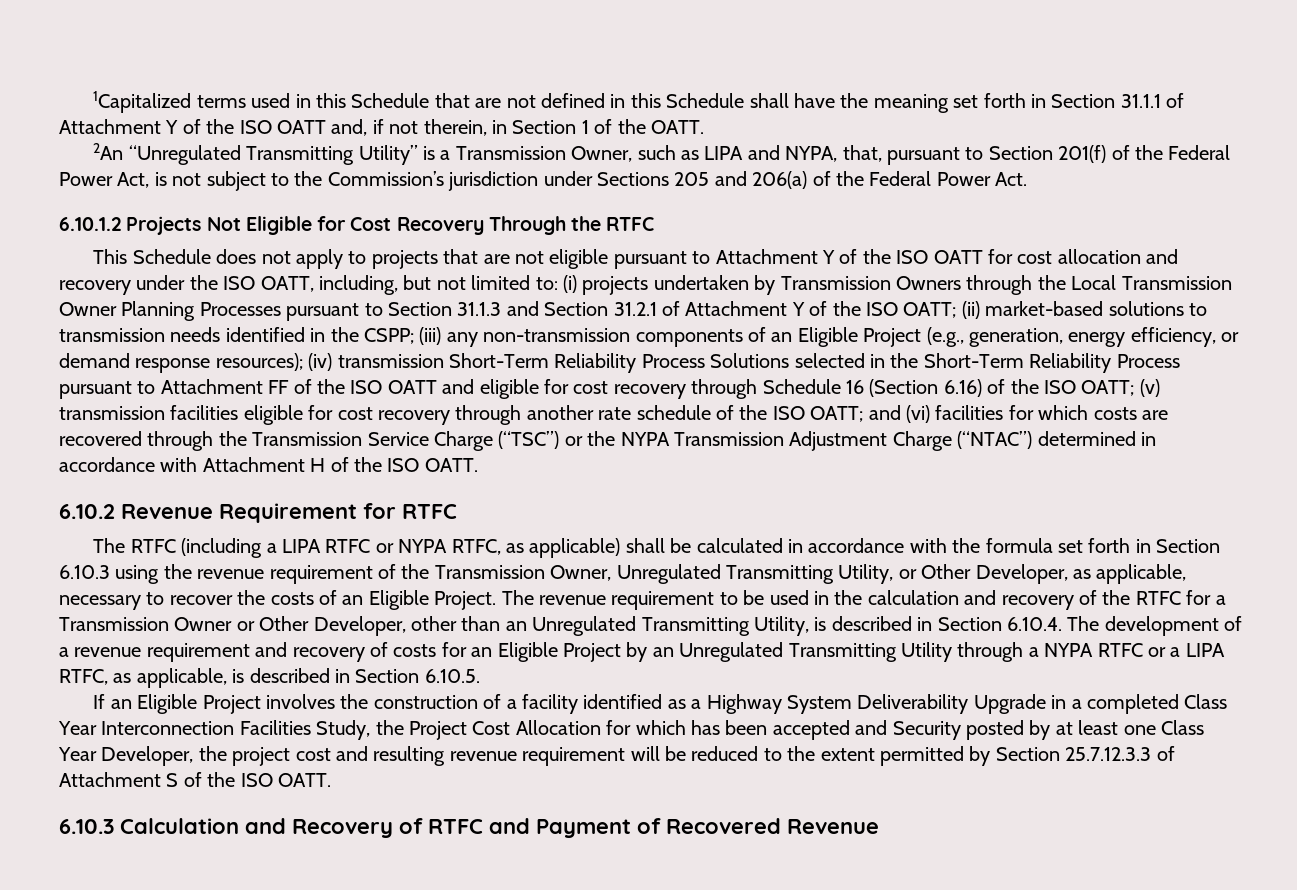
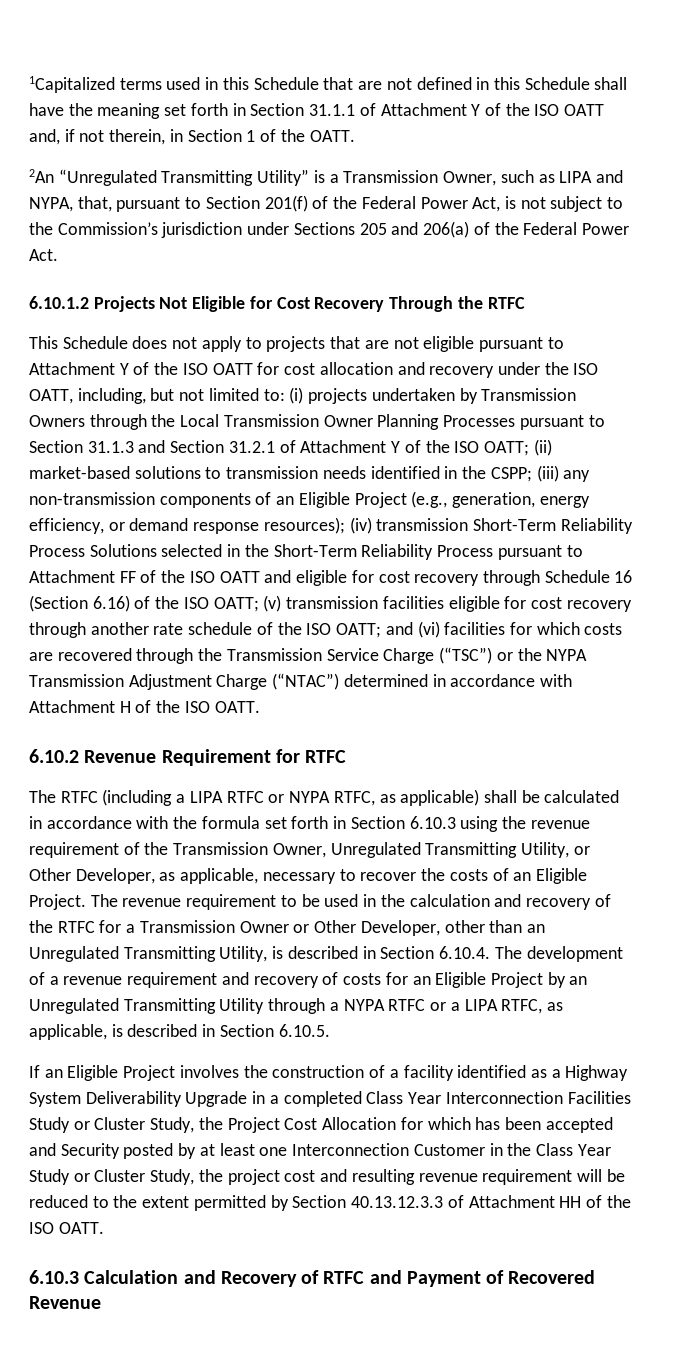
(311, 727) none -> [29,1117,146,1133] Study or Cluster
[1160,720,1204,735] [58,746,194,766] Class Year Developer, -> [292,1143,611,1156] [29,1169,195,1185] Interconnection Customer in the Class Year Study or Cluster Study,
[1065,746,1175,761] [59,772,179,787] 25.7.12.3.3 of Attachment S -> [351,1195,582,1208] 40.13.12.3.3 of Attachment HH

